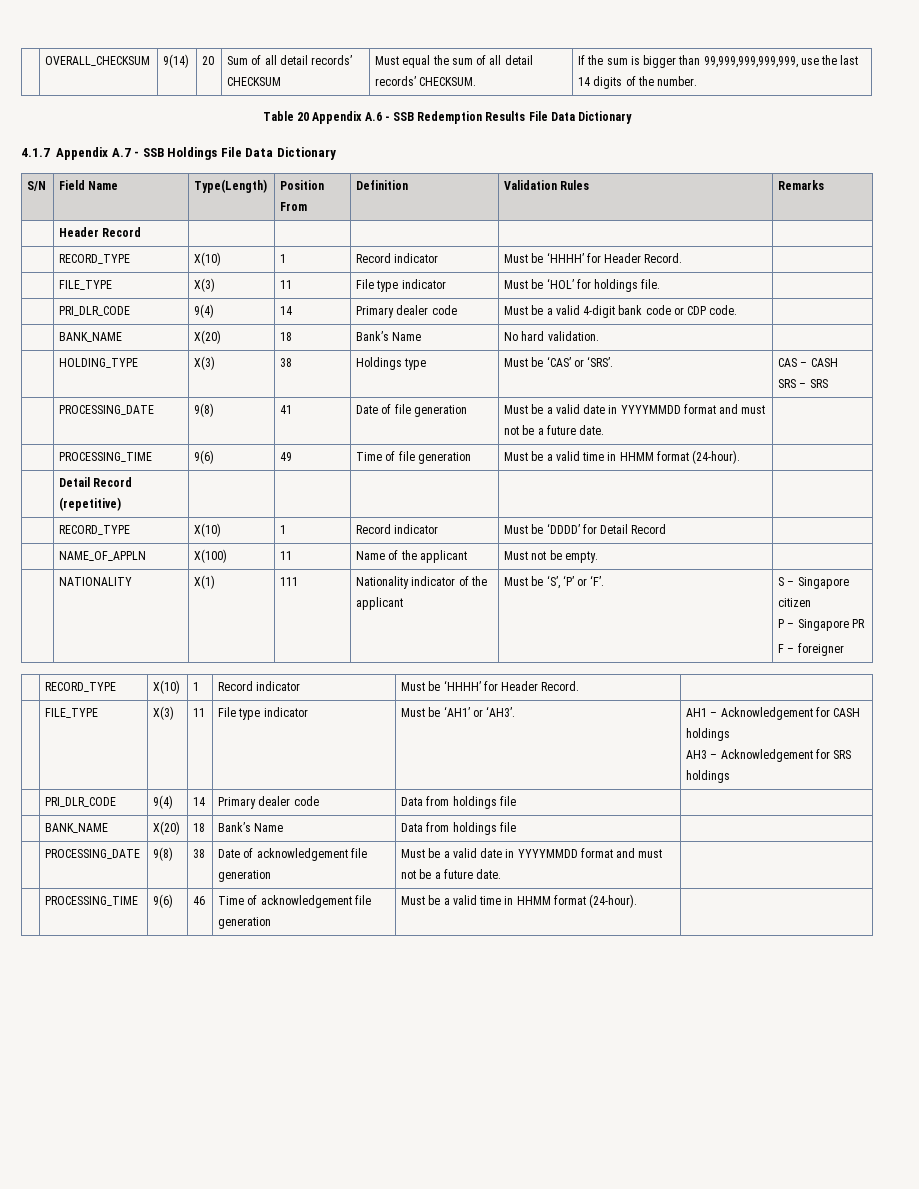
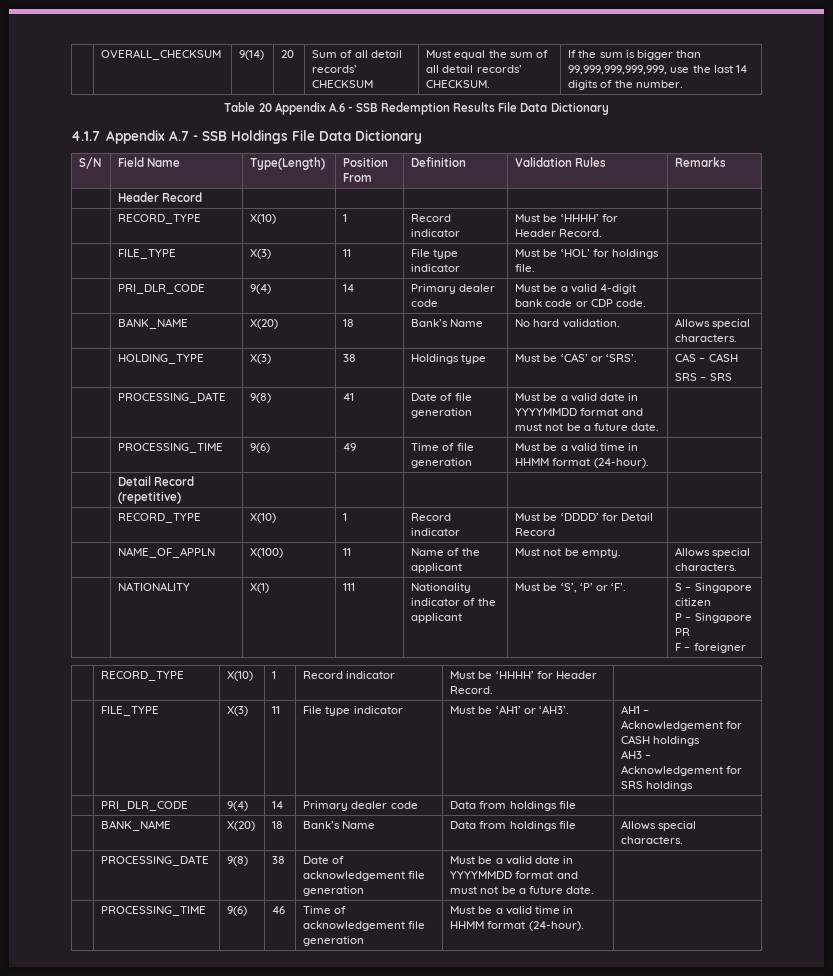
(599, 336) none -> [675,318,751,329] [675,334,738,342] Allows special characters.
(598, 557) none -> [675,547,751,558] [675,563,738,571] Allows special characters.
(516, 827) none -> [621,820,697,831] [621,836,684,844] Allows special characters.

